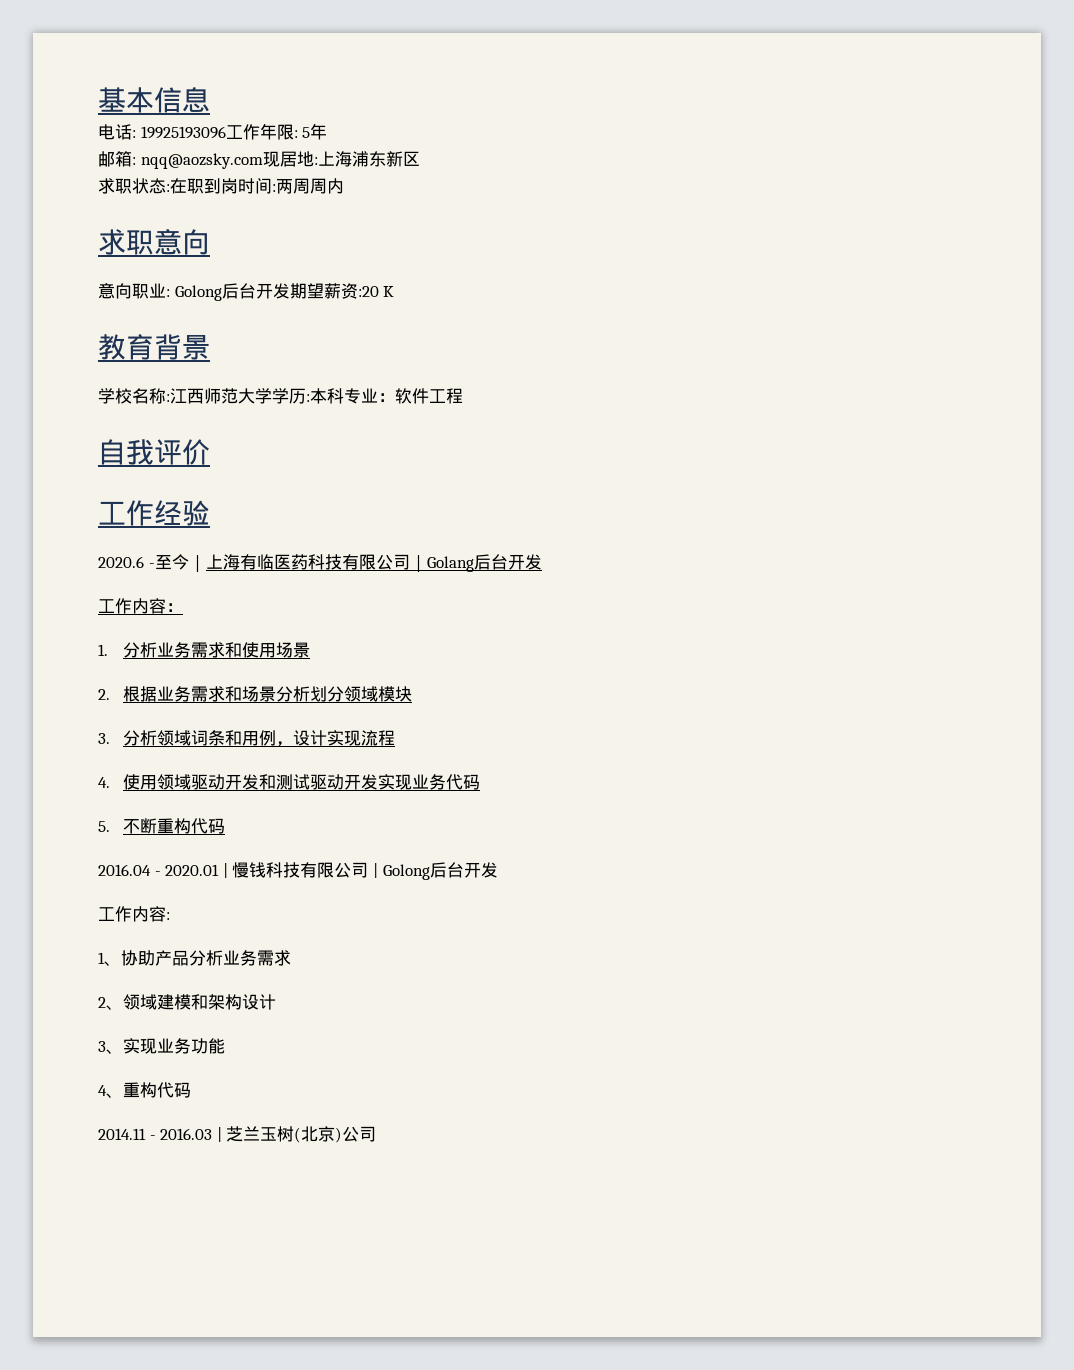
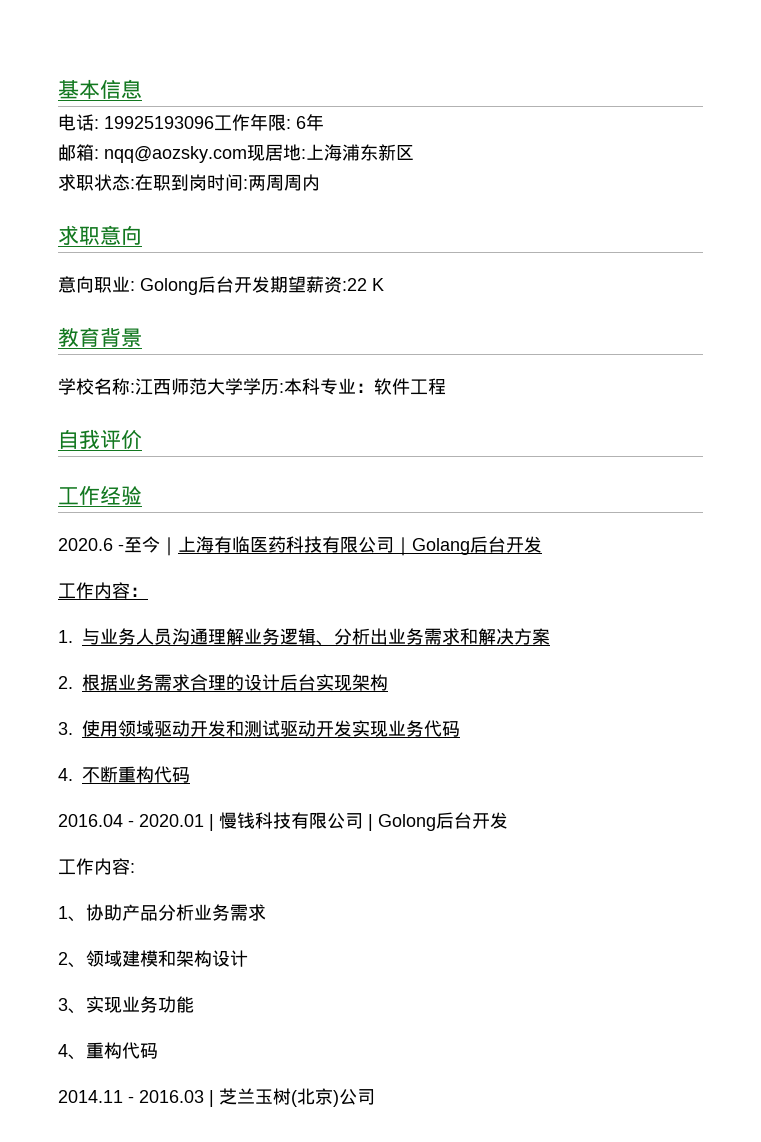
[302,127,311,138] 5 -> [296,116,306,129] 6
[357,286,379,297] :20 -> [342,278,367,291] :22
[123,642,311,658] 分析业务需求和使用场景 -> [82,628,550,646] 与业务人员沟通理解业务逻辑、分析出业务需求和解决方案
[225,686,413,702] [98,730,396,747] [98,777,110,788] 和场景分析划分领域模块 // 3.分析领域词条和用例，设计实现流程 // 4. -> [190,674,388,691] [58,722,73,735] 合理的设计后台实现架构 // 3.
[98,821,110,832] 5. -> [58,768,73,781] 4.

